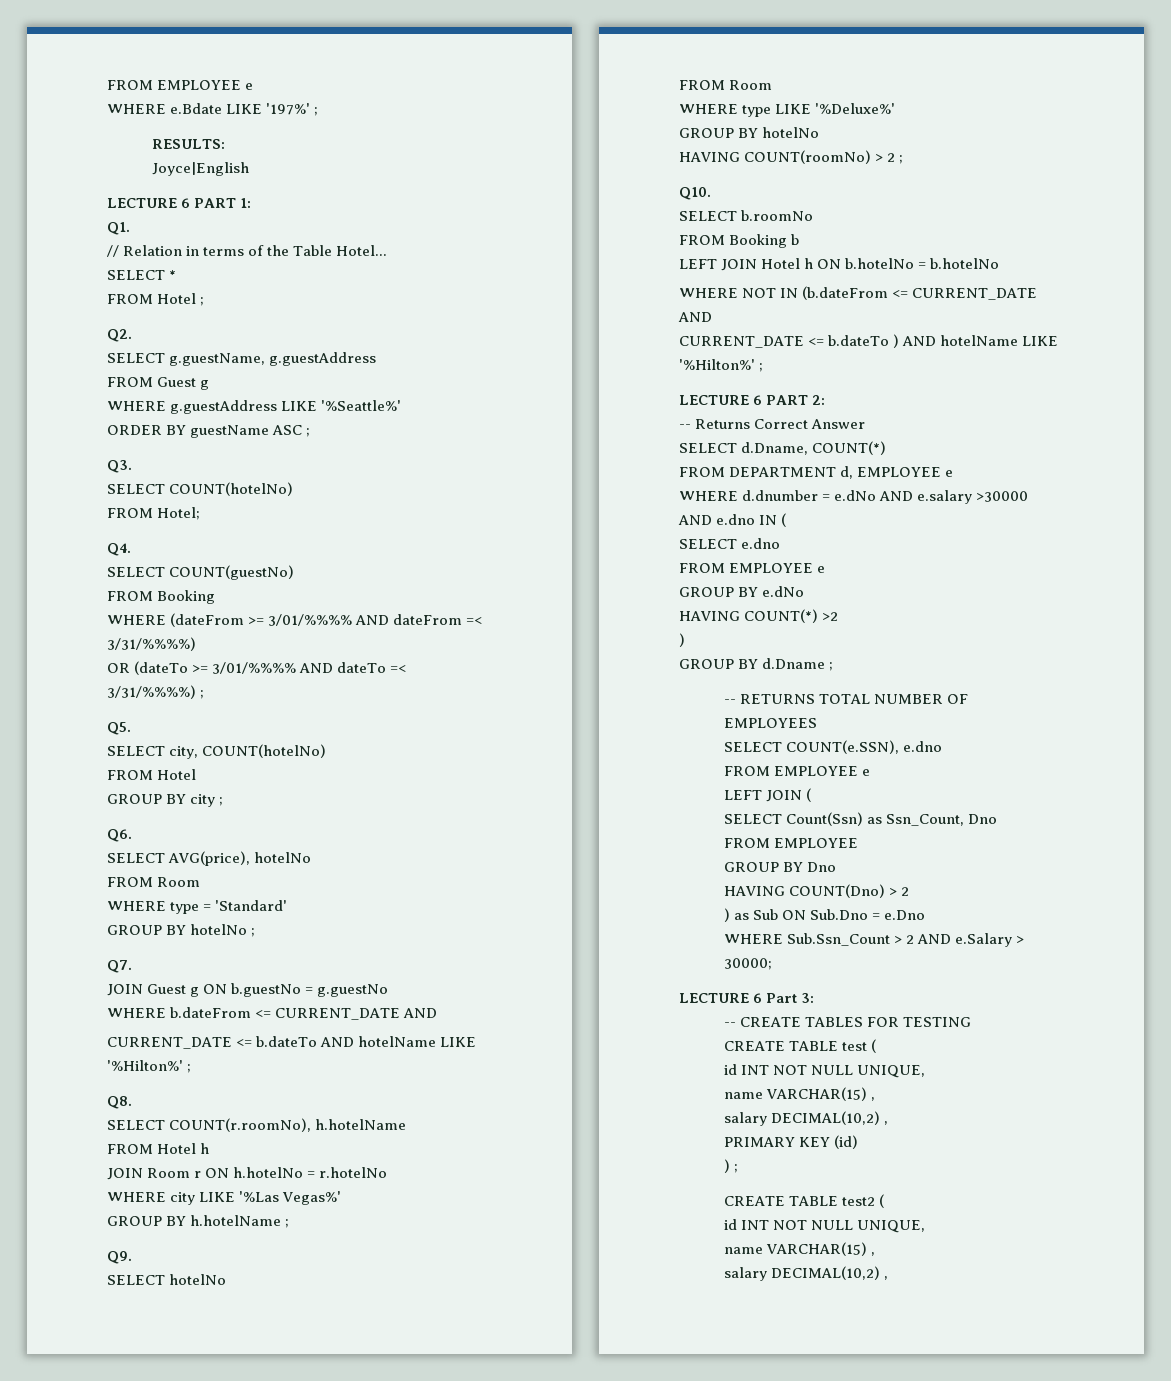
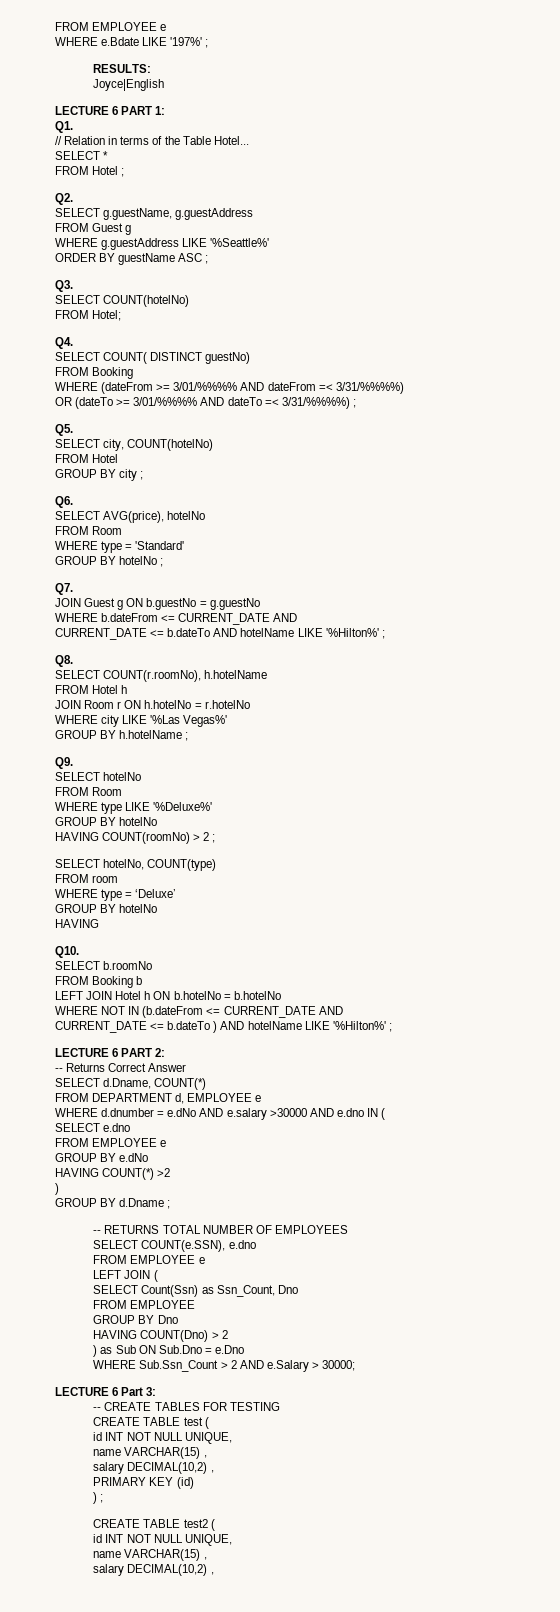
[169,565,295,580] COUNT(guestNo) -> [103,352,251,364] COUNT( DISTINCT guestNo)
(904, 159) none -> [55,859,217,871] [55,874,119,883] [55,889,177,901] [55,904,158,913] [55,919,99,928] // SELECT hotelNo, COUNT(type) // FROM room // WHERE type = ‘Deluxe’ // GROUP BY hotelNo // HAVING

